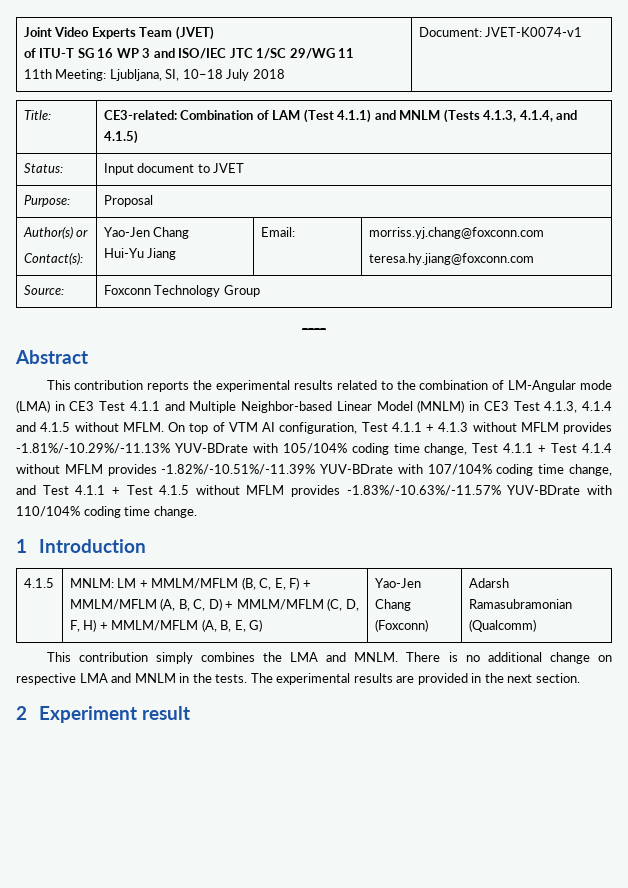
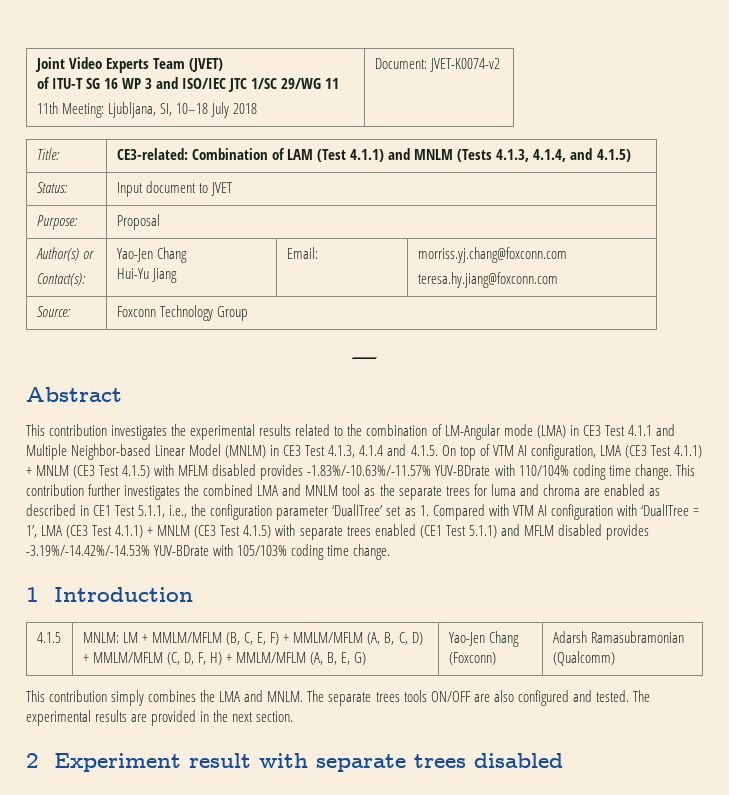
[485,27,583,37] JVET-K0074-v1 -> [429,58,500,72] JVET-K0074-v2
[147,381,190,392] reports -> [111,425,168,440] investigates
[40,422,164,432] 4.1.5 without MFLM. -> [410,445,438,456] 4.1.5.
[361,422,612,434] [16,443,613,455] [16,464,612,476] [16,485,285,495] Test 4.1.1 + 4.1.3 without MFLM provides -1.81%/-10.29%/-11.13% YUV-BDrate with 105/104% coding time change, Test 4.1.1 + Test 4.1.4 without MFLM provides -1.82%/-10.51%/-11.39% YUV-BDrate with 107/104% coding time change, and Test 4.1.1 + Test 4.1.5 without MFLM -> [599,445,703,458] [26,464,257,478] LMA (CE3 Test 4.1.1) + MNLM (CE3 Test 4.1.5) with MFLM disabled
(197, 512) none -> [675,464,695,476] [26,484,660,500] [26,504,699,520] [26,524,649,540] [26,544,391,560] This contribution further investigates the combined LMA and MNLM tool as the separate trees for luma and chroma are enabled as described in CE1 Test 5.1.1, i.e., the configuration parameter ‘DualITree’ set as 1. Compared with VTM AI configuration with ‘DualITree = 1’, LMA (CE3 Test 4.1.1) + MNLM (CE3 Test 4.1.5) with separate trees enabled (CE1 Test 5.1.1) and MFLM disabled provides -3.19%/-14.42%/-14.53% YUV-BDrate with 105/103% coding time change.
[406,652,612,664] [16,673,248,685] There is no additional change on respective LMA and MNLM in the tests. -> [307,690,629,706] The separate trees tools ON/OFF are also configured and tested.
(191, 713) none -> [259,753,564,772] with separate trees disabled

